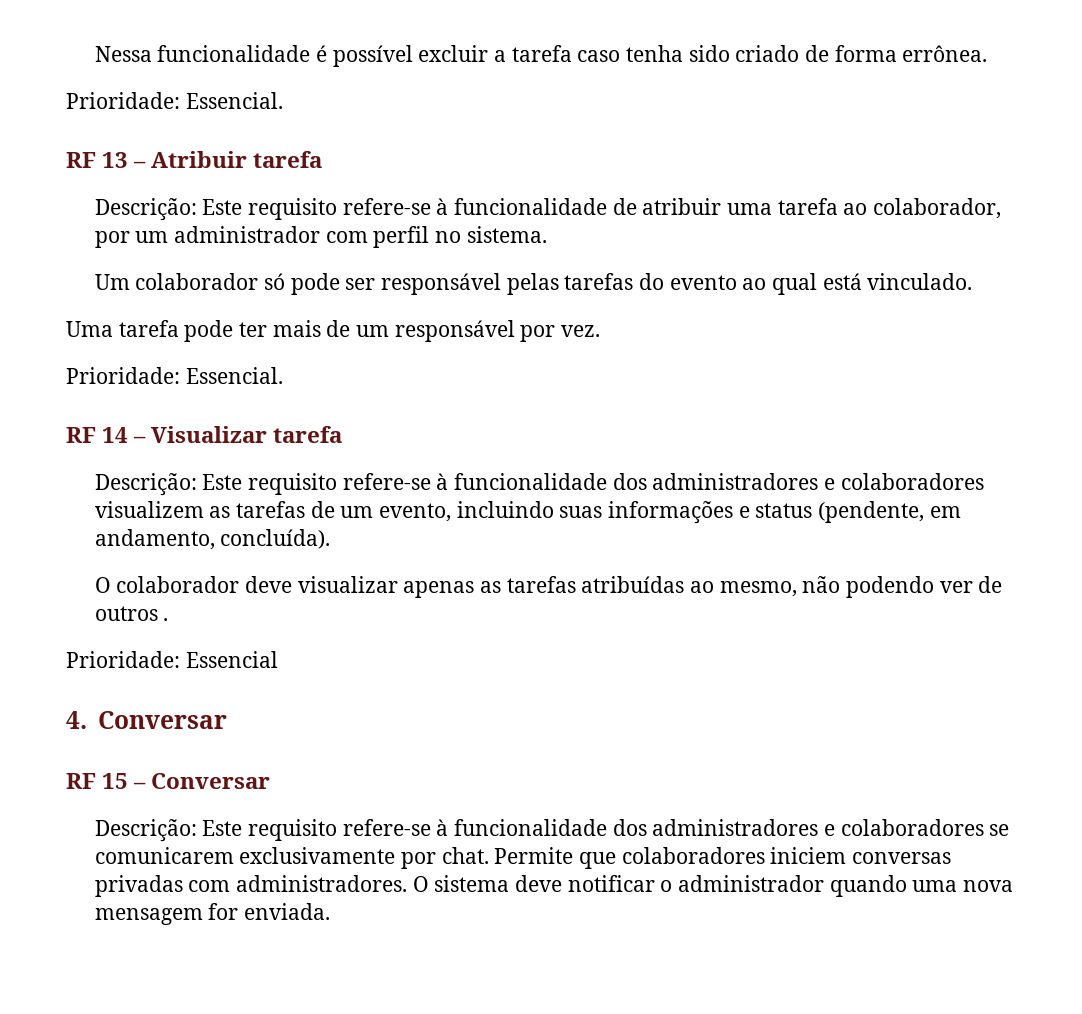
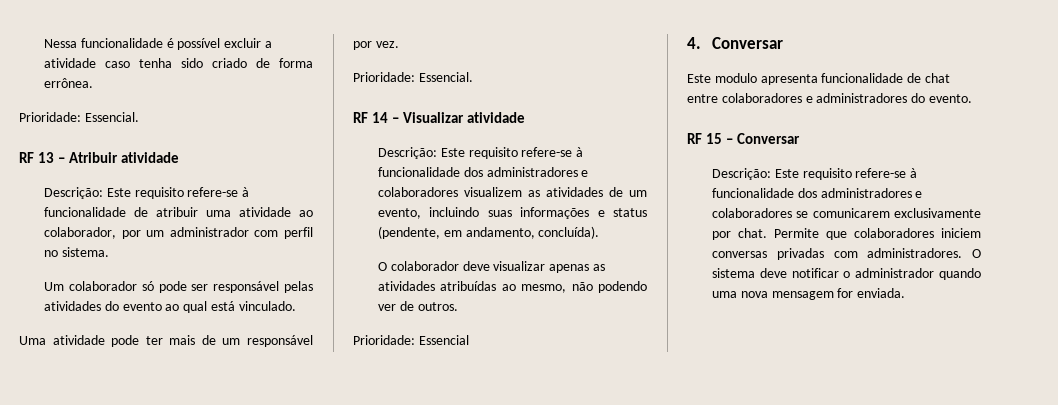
[511,45,572,62] tarefa -> [44,58,97,68] atividade
[253,151,323,168] tarefa -> [121,152,180,163] atividade
[777,198,838,215] tarefa -> [239,207,292,217] atividade
[564,273,634,290] tarefas -> [44,301,102,311] atividades
[118,320,179,337] tarefa -> [52,335,105,345] atividade
[273,426,343,443] tarefa -> [467,112,526,123] atividade
[236,501,306,518] tarefas -> [546,187,604,197] atividades
[506,576,576,593] tarefas -> [378,281,436,291] atividades
[94,606,169,621] outros . -> [417,302,458,311] outros.
(227, 720) none -> [687,73,950,85] [687,93,972,103] // Este modulo apresenta funcionalidade de chat entre colaboradores e administradores do evento.

